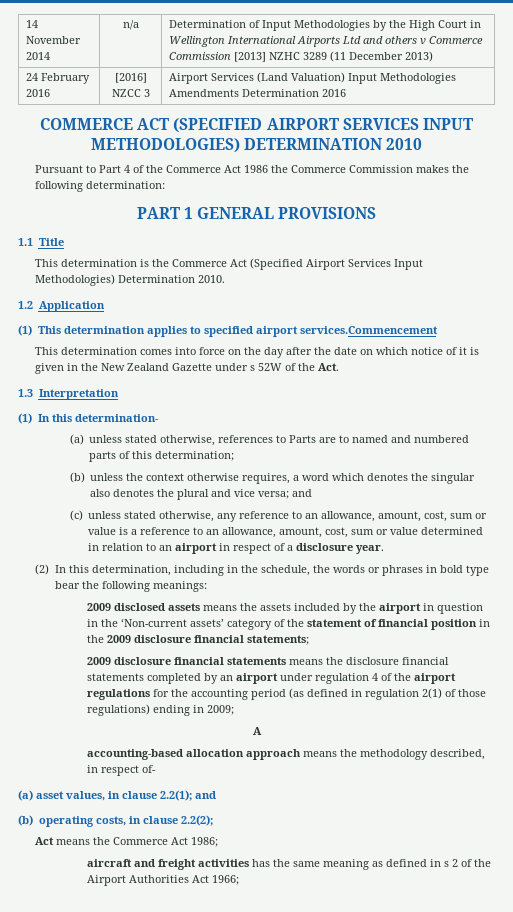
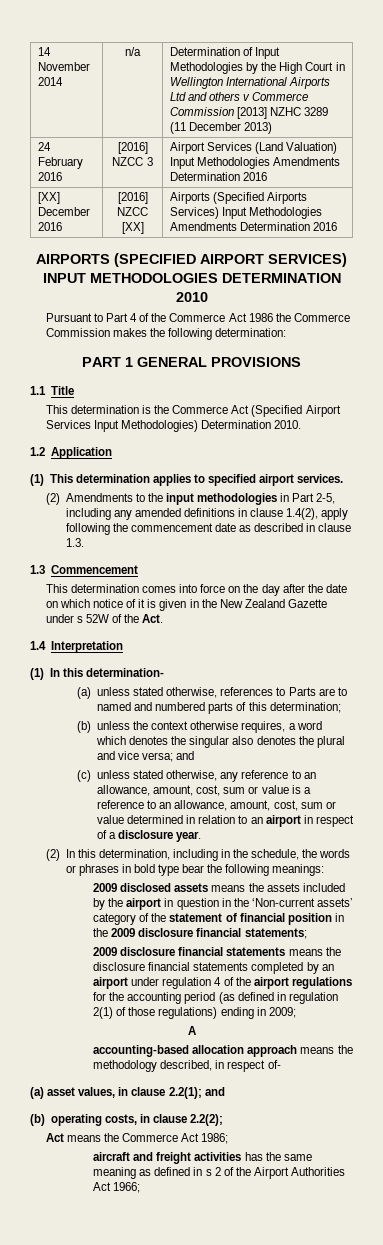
[40,118,473,133] [90,138,240,153] // COMMERCE ACT (SPECIFIED AIRPORT SERVICES INPUT METHODOLOGIES) -> [38,192,61,204] [38,207,91,216] [38,222,63,231] [117,192,148,204] [117,207,148,216] [121,222,144,234] [170,192,308,204] [170,207,323,219] [170,222,338,231] [36,253,347,267] [42,273,218,283] // [XX] December 2016 | [2016] NZCC [XX] | Airports (Specified Airports Services) Input Methodologies Amendments Determination 2016 // AIRPORTS (SPECIFIED AIRPORT SERVICES) INPUT METHODOLOGIES
[299,326,438,334] services.Commencement -> [297,474,344,483] [45,493,336,505] [65,508,349,520] [65,523,352,535] [65,538,84,547] [30,565,138,574] services. // (2) Amendments to the input methodologies in Part 2-5, including any amended definitions in clause 1.4(2), apply following the commencement date as described in clause 1.3. // 1.3 Commencement
[18,389,33,397] 1.3 -> [30,641,46,650] 1.4

